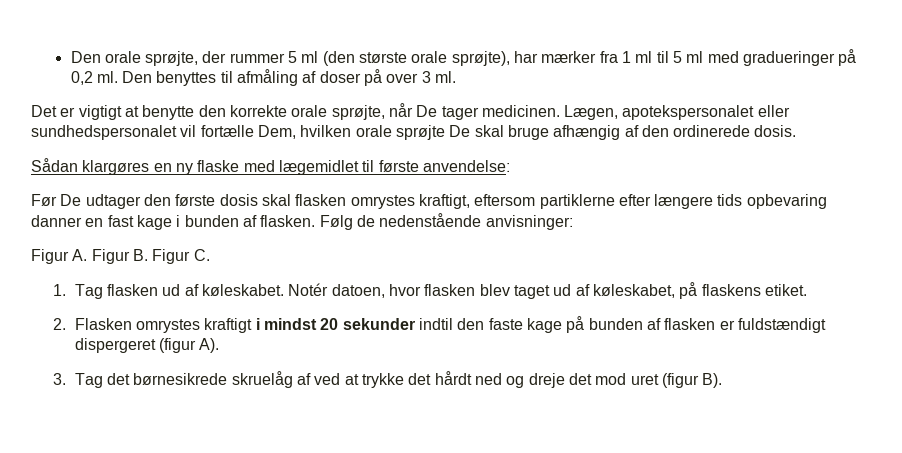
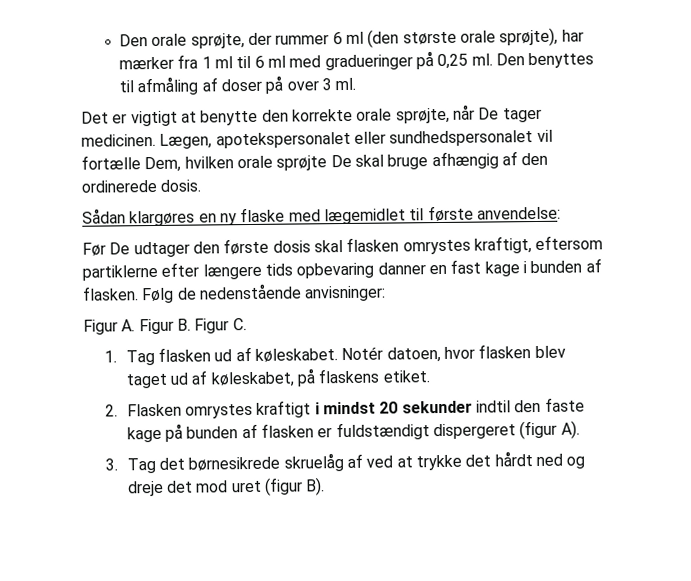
[288,51,298,63] 5 -> [332,32,343,45] 6
[672,51,682,63] 5 -> [254,55,265,68] 6
[70,71,93,85] 0,2 -> [437,53,469,70] 0,25

